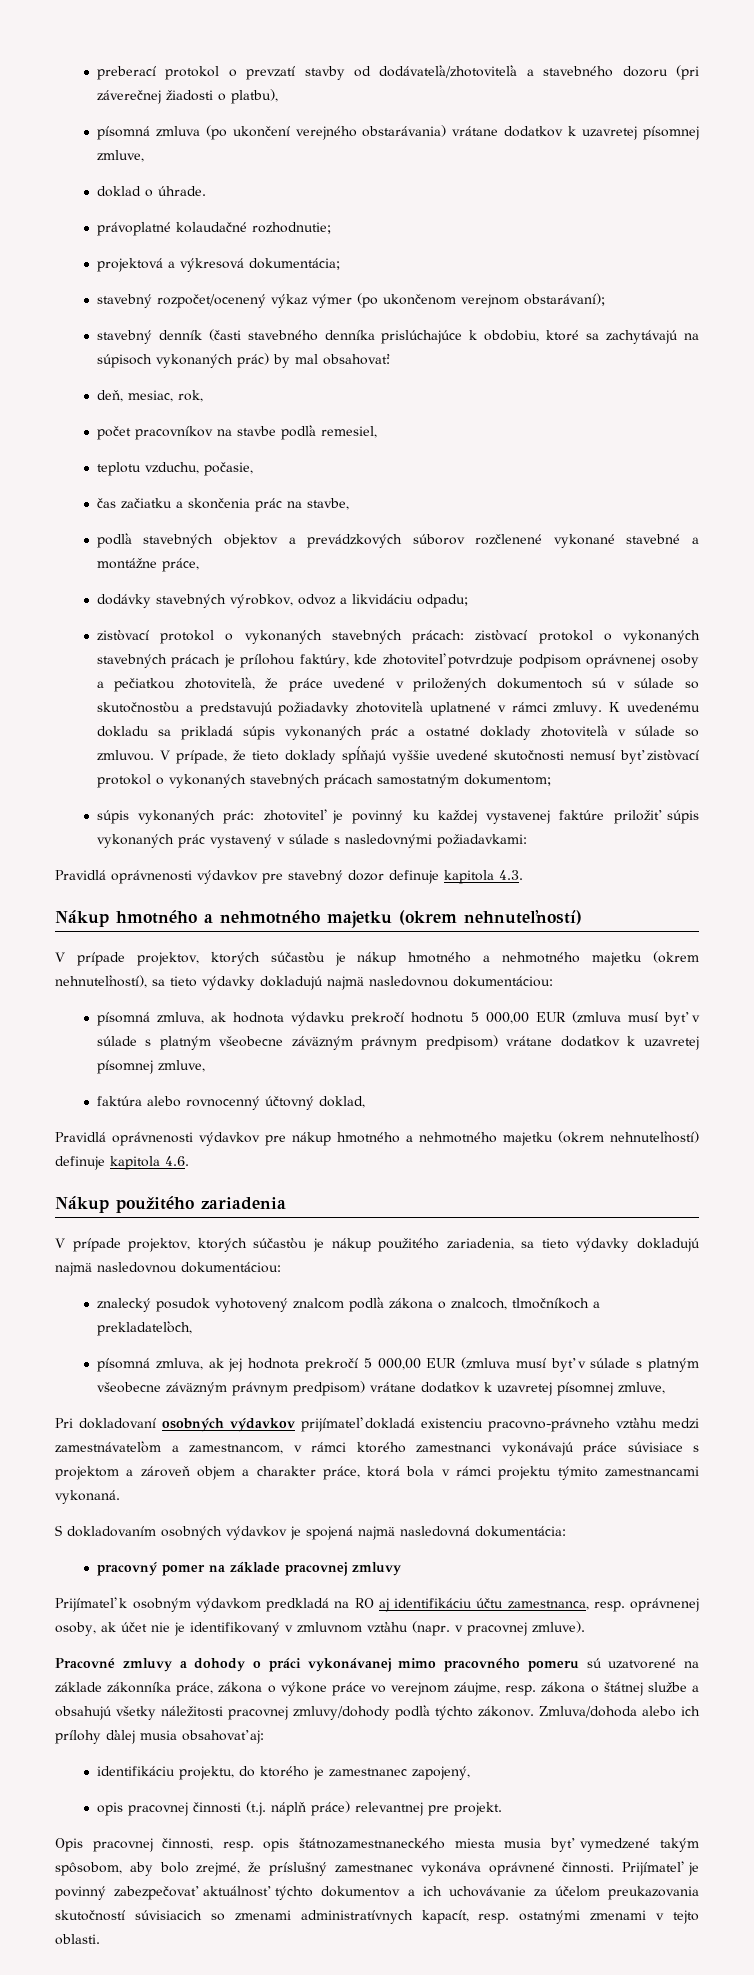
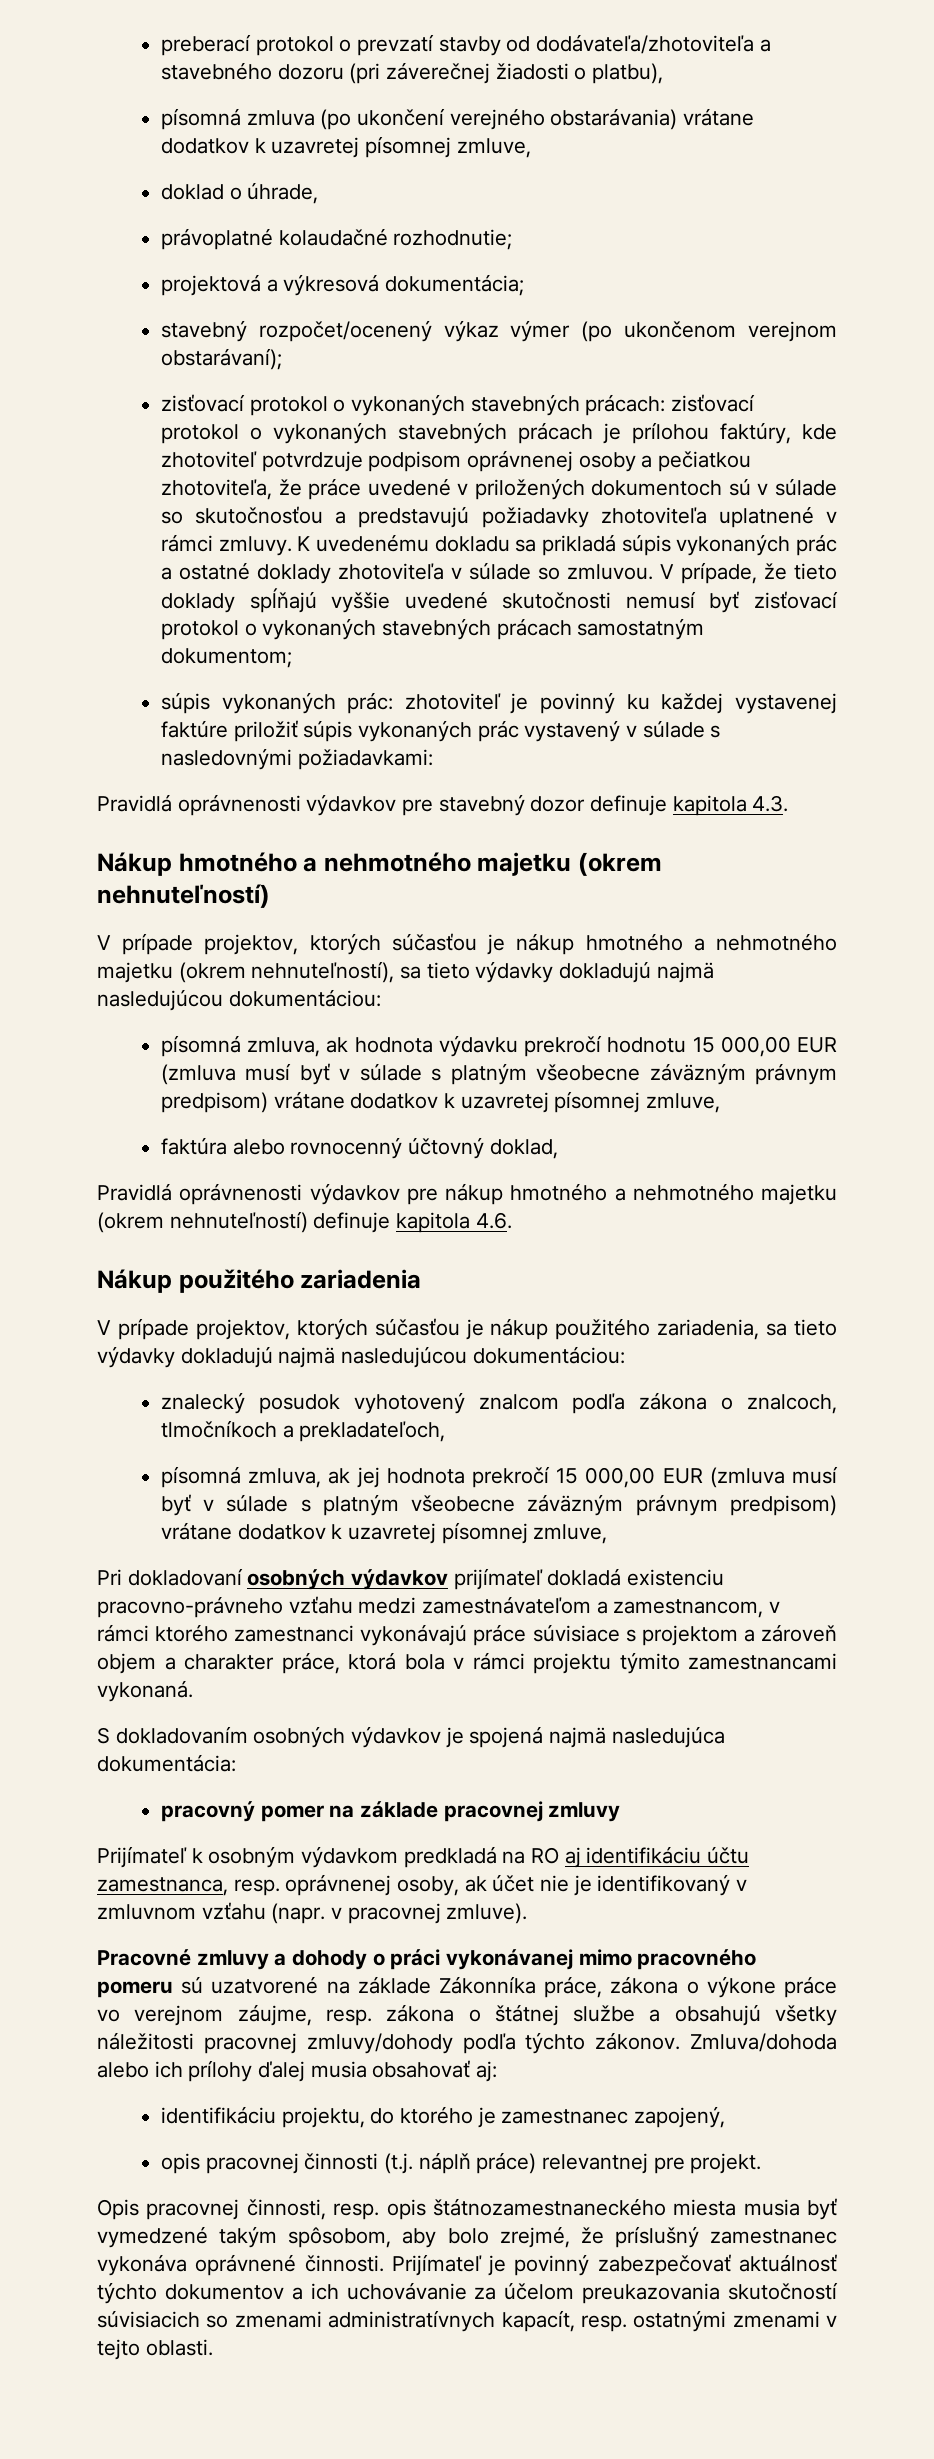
[157,186,206,196] úhrade. -> [247,182,319,204] úhrade,
[96,329,699,344] [96,353,390,368] [96,390,203,402] [96,425,377,440] [96,462,253,476] [96,498,349,512] [96,533,699,548] [96,558,199,572] [96,594,468,608] // stavebný denník (časti stavebného denníka prislúchajúce k obdobiu, ktoré sa zachytávajú na súpisoch vykonaných prác) by mal obsahovať: // deň, mesiac, rok, // počet pracovníkov na stavbe podľa remesiel, // teplotu vzduchu, počasie, // čas začiatku a skončenia prác na stavbe, // podľa stavebných objektov a prevádzkových súborov rozčlenené vykonané stavebné a montážne práce, // dodávky stavebných výrobkov, odvoz a likvidáciu odpadu; -> (282, 359) none
[369,976,449,987] nasledovnou -> [97,989,223,1011] nasledujúcou
[470,1012,479,1022] 5 -> [692,1037,715,1053] 15
[97,1262,177,1273] nasledovnou -> [341,1346,468,1368] nasledujúcou
[363,1358,372,1368] 5 -> [556,1468,579,1484] 15
[400,1526,470,1537] nasledovná -> [611,1726,725,1748] nasledujúca
[107,1682,172,1693] zákonníka -> [438,1976,536,1994] Zákonníka

